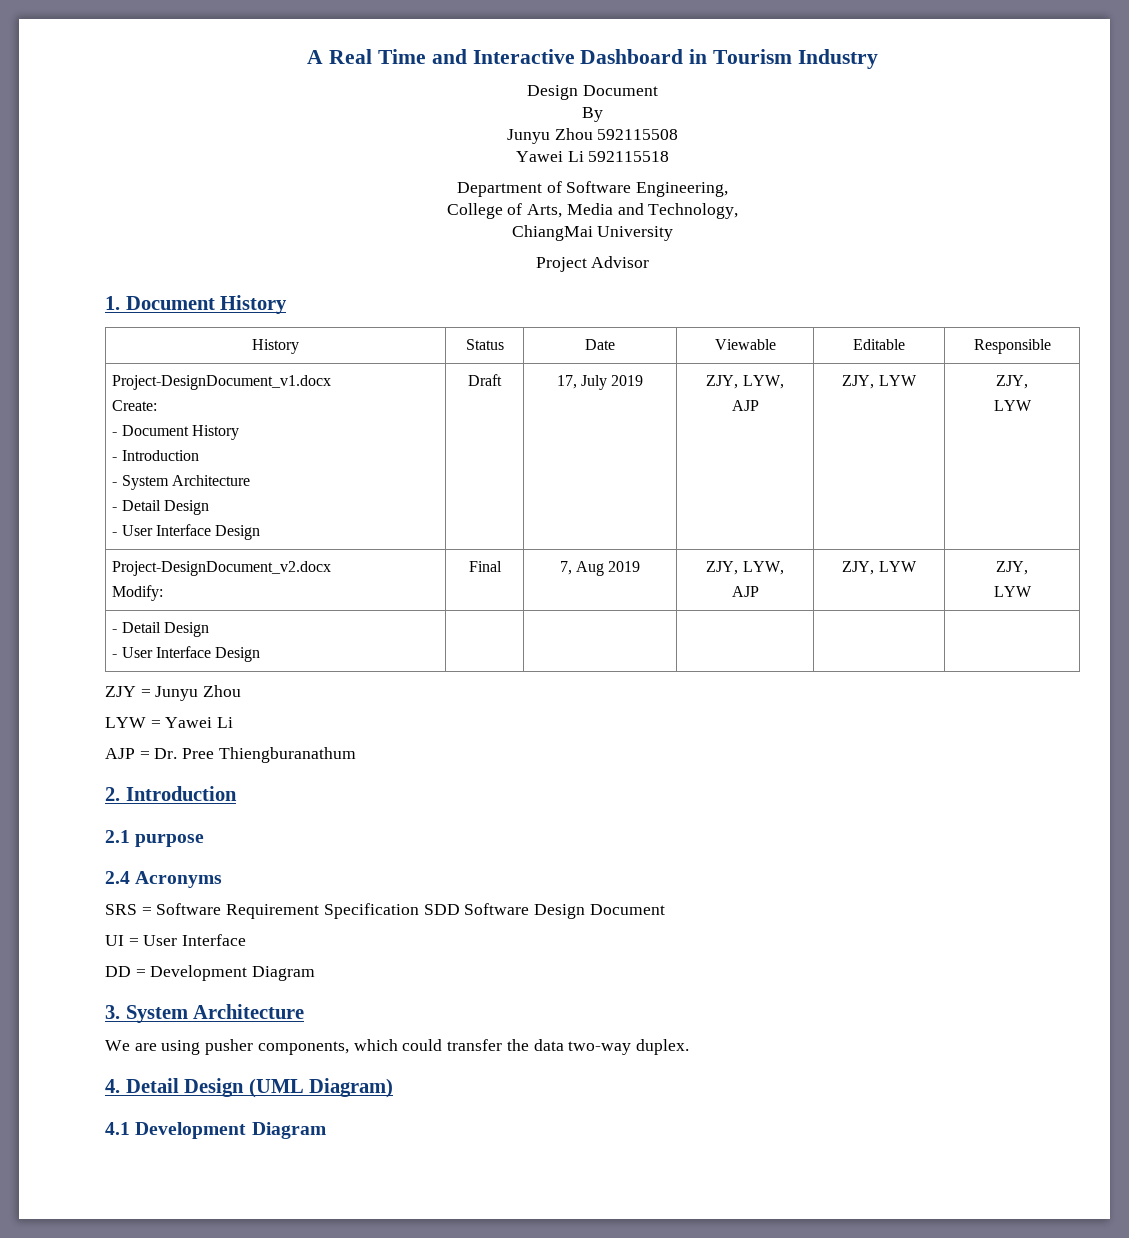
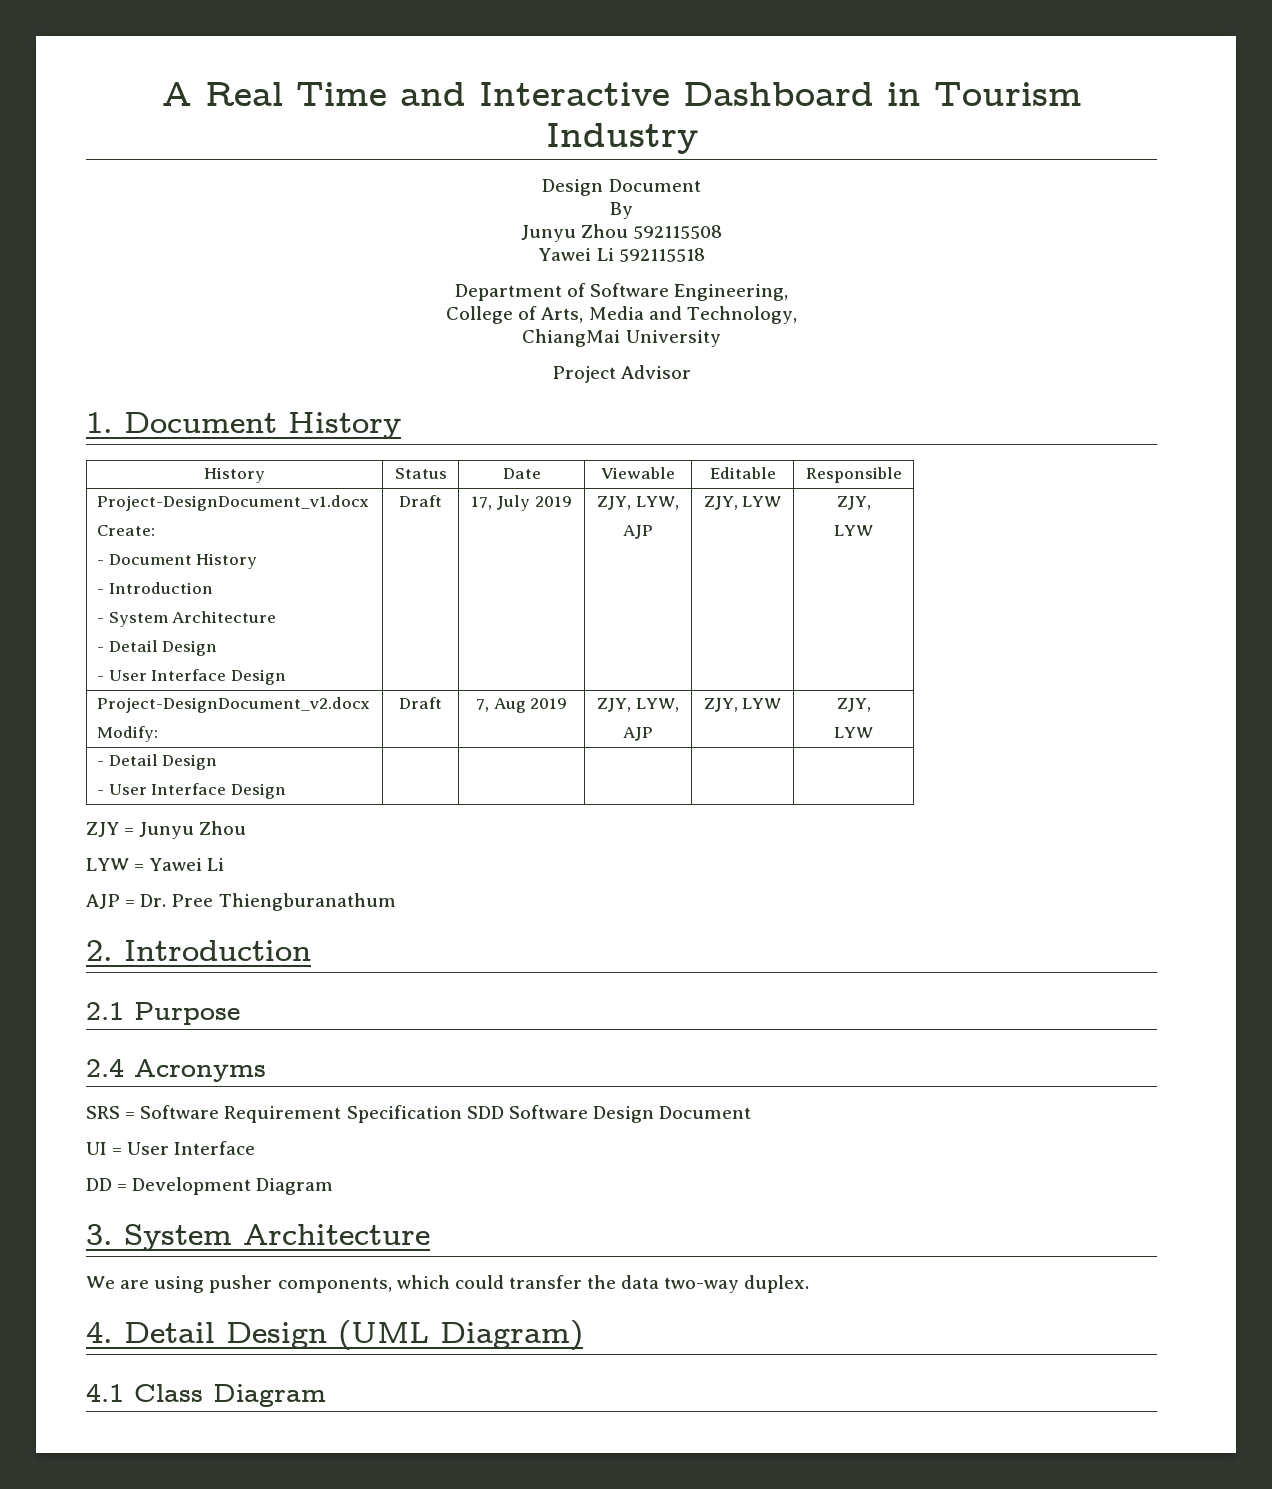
[468,561,502,572] Final -> [399,697,442,709] Draft
[135,834,205,847] purpose -> [134,1002,240,1025] Purpose
[135,1122,247,1139] Development -> [134,1384,203,1402] Class

